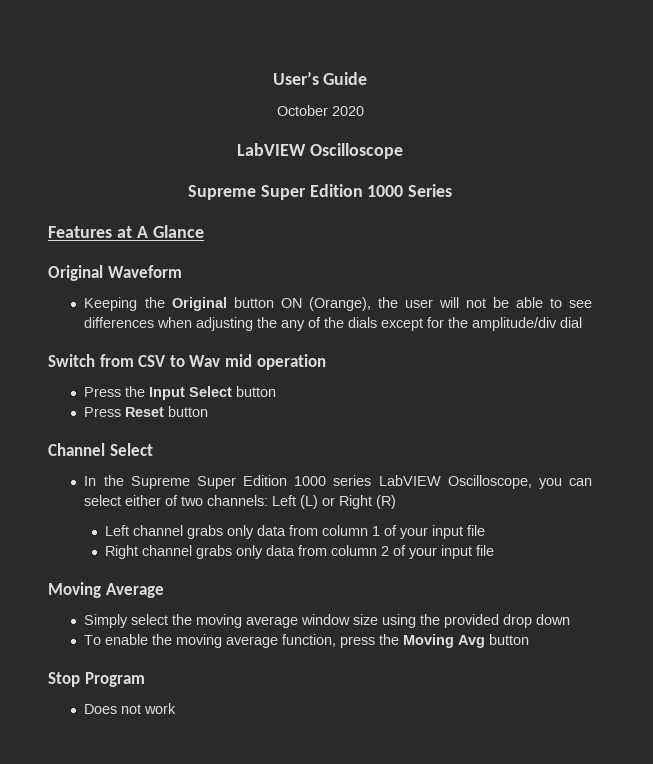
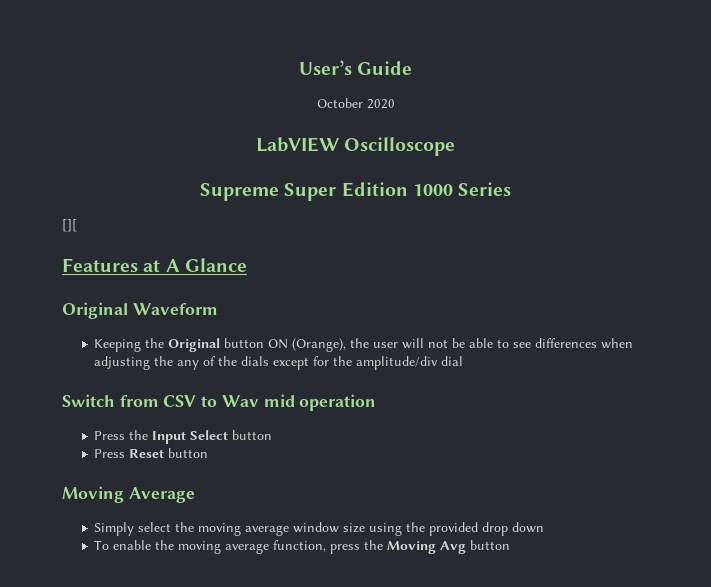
(453, 190) none -> [62,219,77,232] // [][
[48,443,153,456] [84,475,592,489] [84,495,397,509] [104,525,485,539] [104,545,494,559] // Channel Select // In the Supreme Super Edition 1000 series LabVIEW Oscilloscope, you can select either of two channels: Left (L) or Right (R) // Left channel grabs only data from column 1 of your input file // Right channel grabs only data from column 2 of your input file -> (209, 453) none
[48,672,145,687] [84,703,177,714] // Stop Program // Does not work -> (511, 545) none

